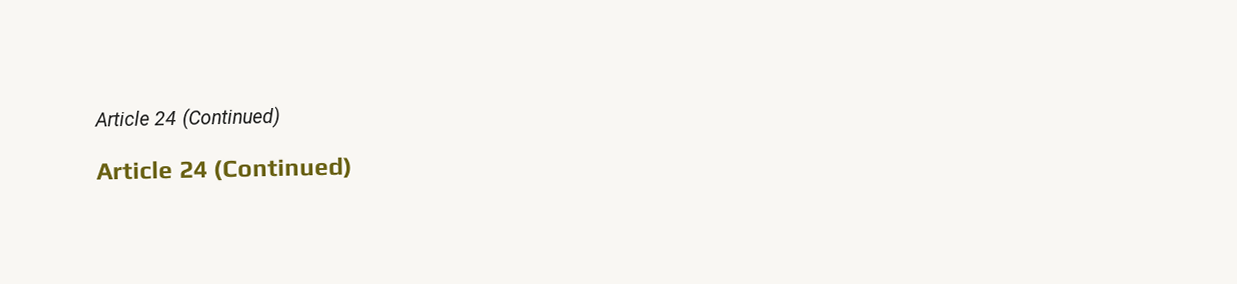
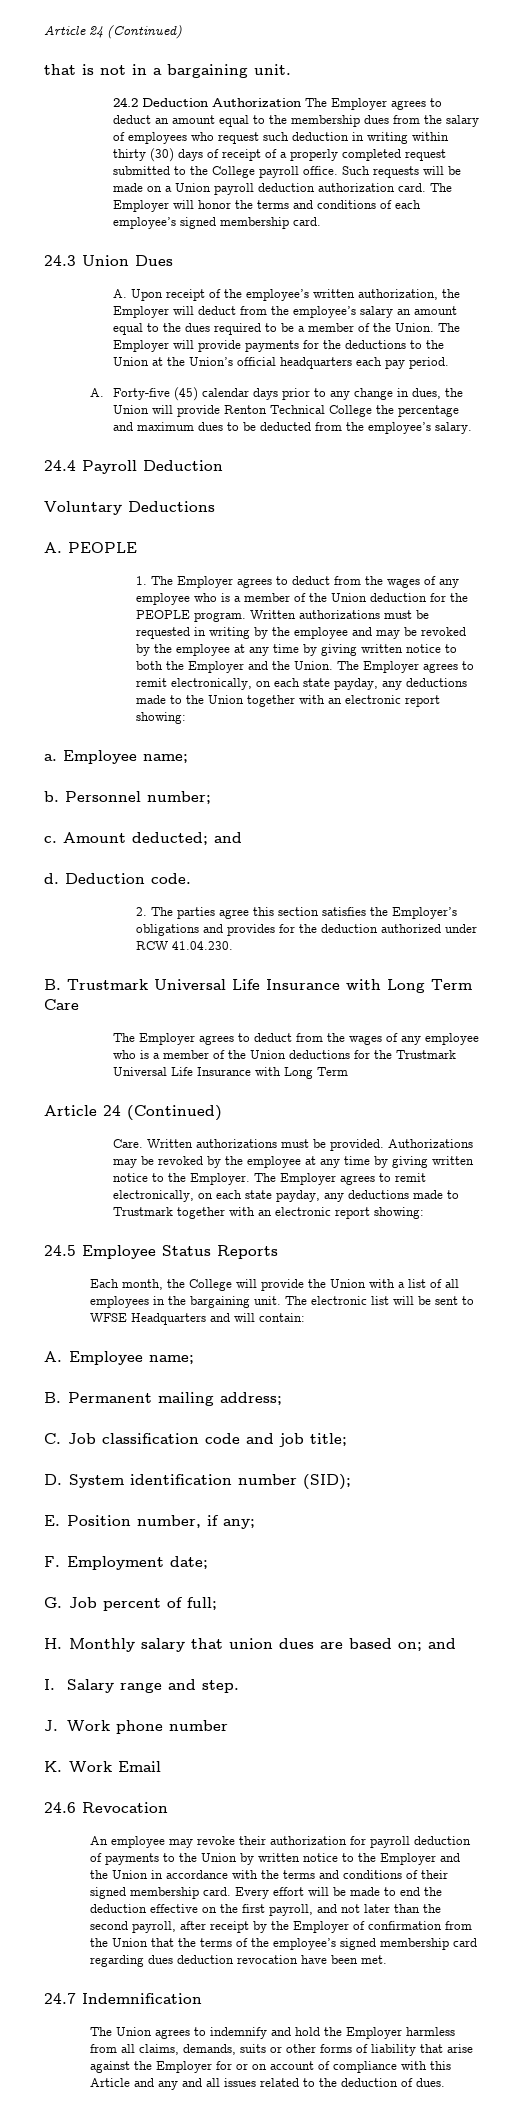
[94,105,281,130] [96,156,354,182] Article 24 (Continued) // Article 24 (Continued) -> [44,25,182,39] [44,64,291,78] [112,97,442,110] [112,115,479,127] [112,132,449,144] [112,148,446,162] [112,166,461,178] [112,183,452,195] [112,200,421,212] [112,217,321,229] [44,255,173,266] [112,289,460,301] [112,306,457,318] [112,323,460,335] [112,340,444,352] [112,357,449,369] [89,387,463,401] [112,405,459,417] [112,422,472,434] [44,460,223,474] [44,501,215,515] [44,542,137,553] [135,576,459,588] [135,593,468,605] [135,610,429,622] [135,627,466,639] [135,644,457,656] [135,661,474,673] [135,678,467,690] [135,695,440,707] [135,712,186,724] [44,750,188,764] [44,791,211,804] [44,832,242,845] [44,873,191,884] [135,907,457,919] [135,924,477,936] [135,941,233,950] [44,979,472,993] [44,999,79,1010] [112,1033,479,1045] [112,1050,456,1059] [112,1067,348,1079] [44,1105,222,1121] [112,1139,473,1151] [112,1156,474,1168] [112,1173,426,1185] [112,1190,459,1202] [112,1207,424,1219] [44,1245,278,1259] [89,1279,459,1291] [89,1296,474,1308] [89,1313,305,1325] [44,1351,194,1365] [44,1392,282,1406] [44,1433,347,1447] [44,1474,351,1490] [44,1515,255,1529] [44,1556,208,1570] [44,1597,217,1611] [44,1638,456,1652] [44,1679,239,1693] [44,1720,228,1734] [44,1761,161,1773] [44,1802,168,1813] [89,1836,471,1848] [89,1853,460,1865] [89,1870,448,1879] [89,1887,442,1899] [89,1904,441,1916] [89,1921,472,1933] [89,1938,477,1950] [89,1955,387,1967] [44,1993,202,2004] [89,2027,455,2039] [89,2044,473,2056] [89,2061,451,2073] [89,2078,445,2090] Article 24 (Continued) // that is not in a bargaining unit. // 24.2 Deduction Authorization The Employer agrees to deduct an amount equal to the membership dues from the salary of employees who request such deduction in writing within thirty (30) days of receipt of a properly completed request submitted to the College payroll office. Such requests will be made on a Union payroll deduction authorization card. The Employer will honor the terms and conditions of each employee’s signed membership card. // 24.3 Union Dues // A. Upon receipt of the employee’s written authorization, the Employer will deduct from the employee’s salary an amount equal to the dues required to be a member of the Union. The Employer will provide payments for the deductions to the Union at the Union’s official headquarters each pay period. // A. Forty-five (45) calendar days prior to any change in dues, the Union will provide Renton Technical College the percentage and maximum dues to be deducted from the employee’s salary. // 24.4 Payroll Deduction // Voluntary Deductions // A. PEOPLE // 1. The Employer agrees to deduct from the wages of any employee who is a member of the Union deduction for the PEOPLE program. Written authorizations must be requested in writing by the employee and may be revoked by the employee at any time by giving written notice to both the Employer and the Union. The Employer agrees to remit electronically, on each state payday, any deductions made to the Union together with an electronic report showing: // a. Employee name; // b. Personnel number; // c. Amount deducted; and // d. Deduction code. // 2. The parties agree this section satisfies the Employer’s obligations and provides for the deduction authorized under RCW 41.04.230. // B. Trustmark Universal Life Insurance with Long Term Care // The Employer agrees to deduct from the wages of any employee who is a member of the Union deductions for the Trustmark Universal Life Insurance with Long Term // Article 24 (Continued) // Care. Written authorizations must be provided. Authorizations may be revoked by the employee at any time by giving written notice to the Employer. The Employer agrees to remit electronically, on each state payday, any deductions made to Trustmark together with an electronic report showing: // 24.5 Employee Status Reports // Each month, the College will provide the Union with a list of all employees in the bargaining unit. The electronic list will be sent to WFSE Headquarters and will contain: // A. Employee name; // B. Permanent mailing address; // C. Job classification code and job title; // D. System identification number (SID); // E. Position number, if any; // F. Employment date; // G. Job percent of full; // H. Monthly salary that union dues are based on; and // I. Salary range and step. // J. Work phone number // K. Work Email // 24.6 Revocation // An employee may revoke their authorization for payroll deduction of payments to the Union by written notice to the Employer and the Union in accordance with the terms and conditions of their signed membership card. Every effort will be made to end the deduction effective on the first payroll, and not later than the second payroll, after receipt by the Employer of confirmation from the Union that the terms of the employee’s signed membership card regarding dues deduction revocation have been met. // 24.7 Indemnification // The Union agrees to indemnify and hold the Employer harmless from all claims, demands, suits or other forms of liability that arise against the Employer for or on account of compliance with this Article and any and all issues related to the deduction of dues.

